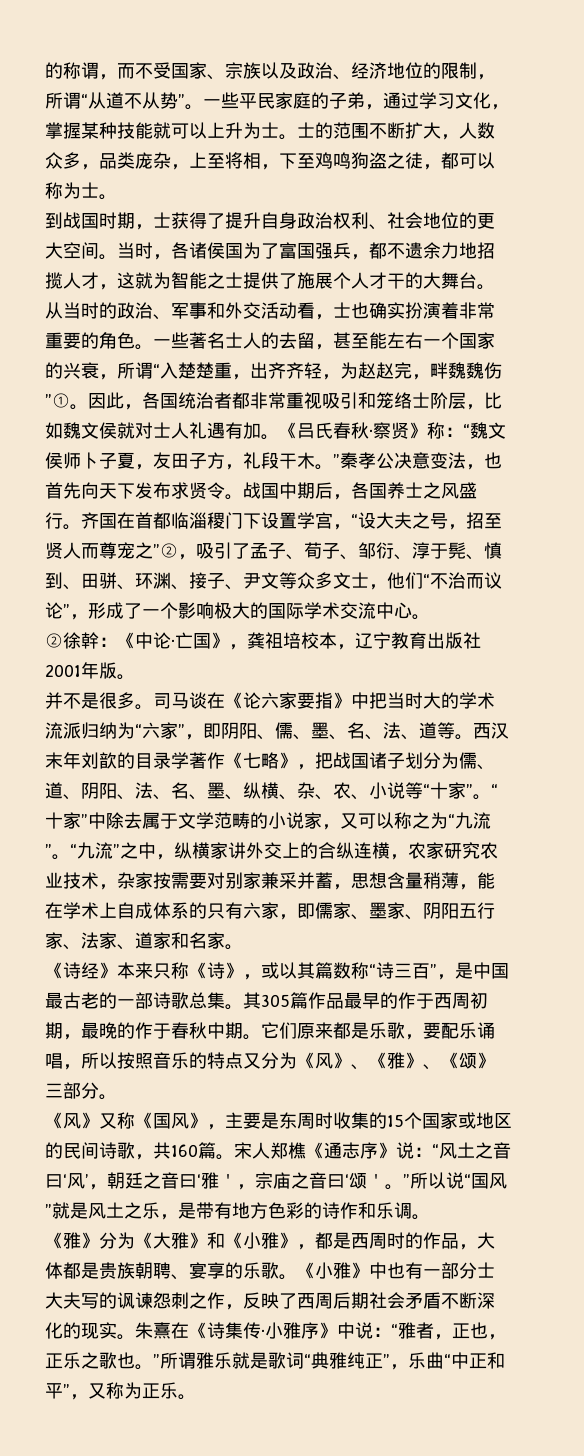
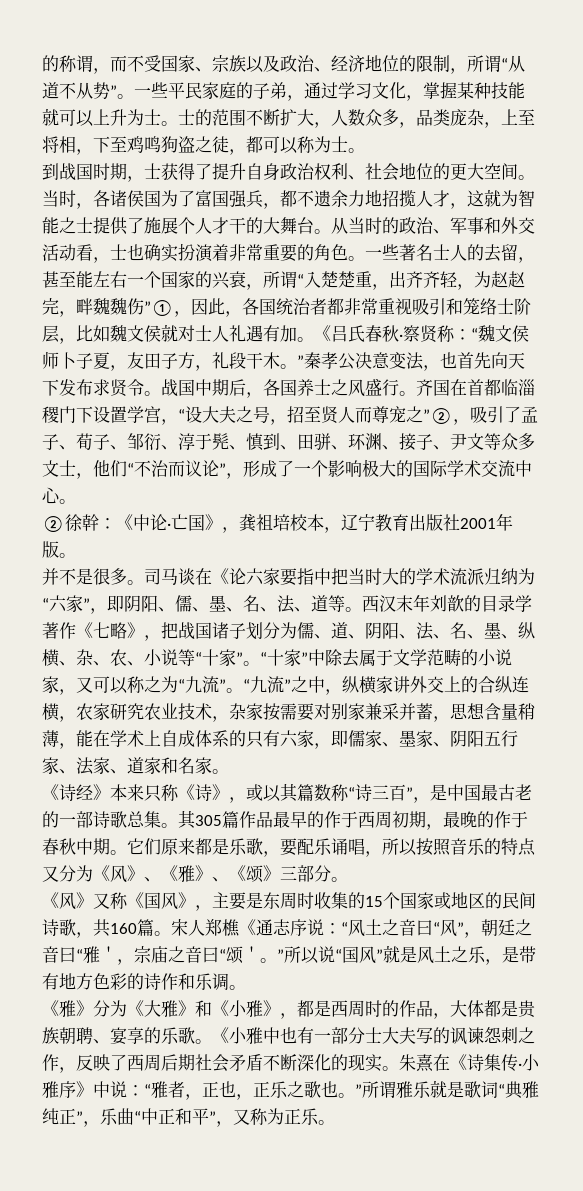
[70,404,88,410] 。 -> [174,311,191,317] ，
[409,422,427,439] 》 -> (438, 334) none
[333,692,351,709] 》 -> (314, 576) none
[378,1142,396,1159] 》 -> (307, 927) none
[63,1173,89,1189] ‘风’ -> [433,919,464,937] “风”
[197,1174,201,1187] ‘ -> [76,949,83,961] “
[345,1174,349,1187] ‘ -> [219,949,226,961] “
[351,1262,369,1279] 》 -> (263, 1035) none

